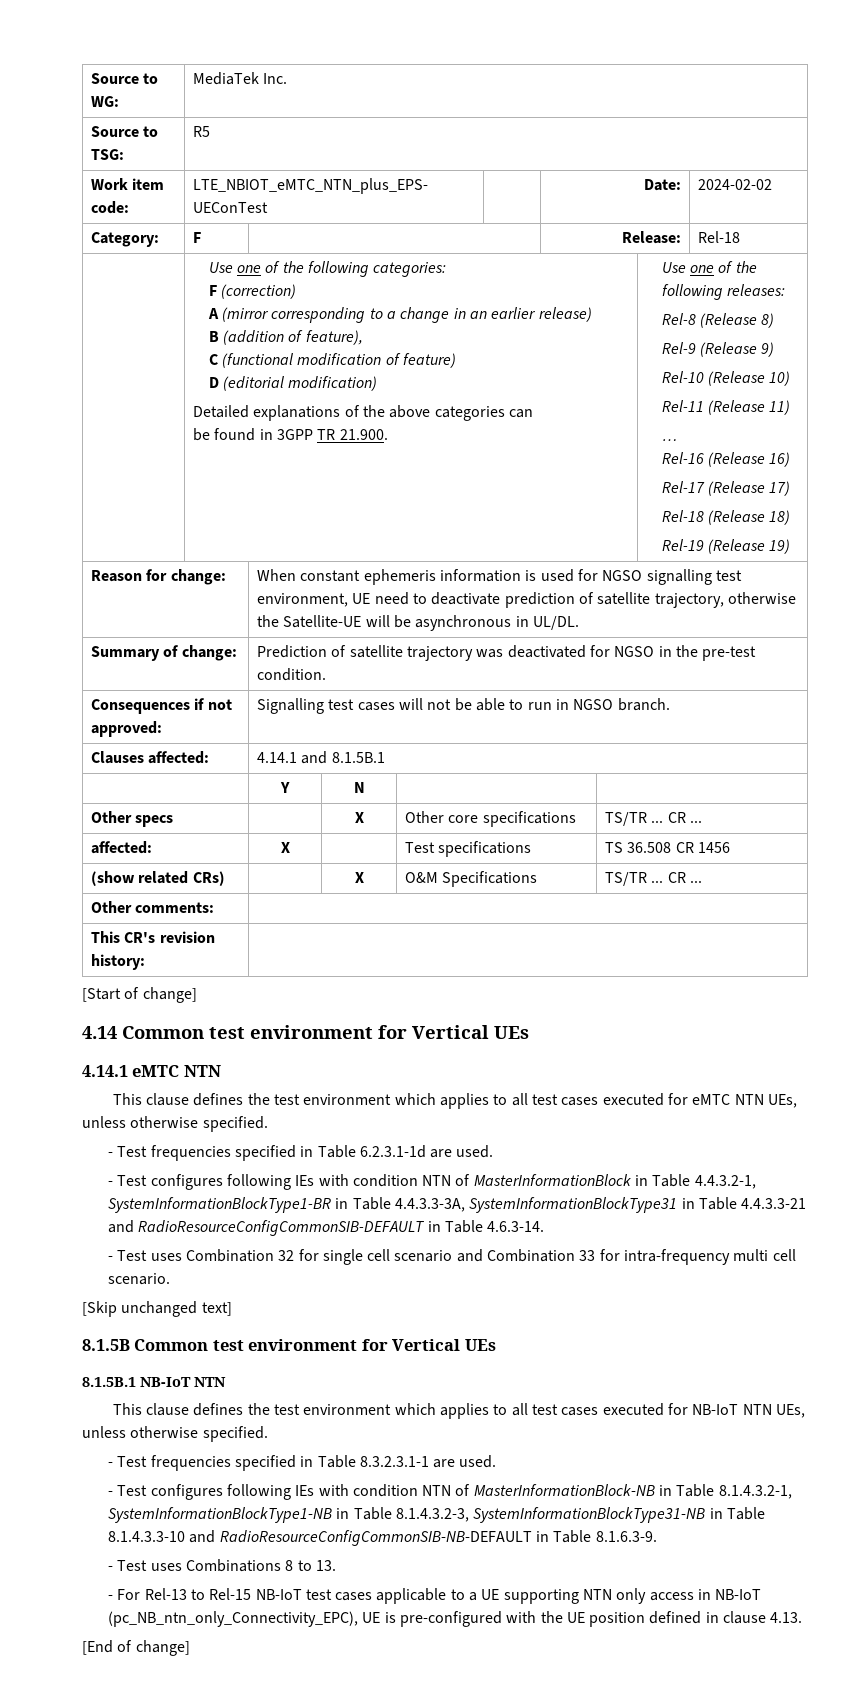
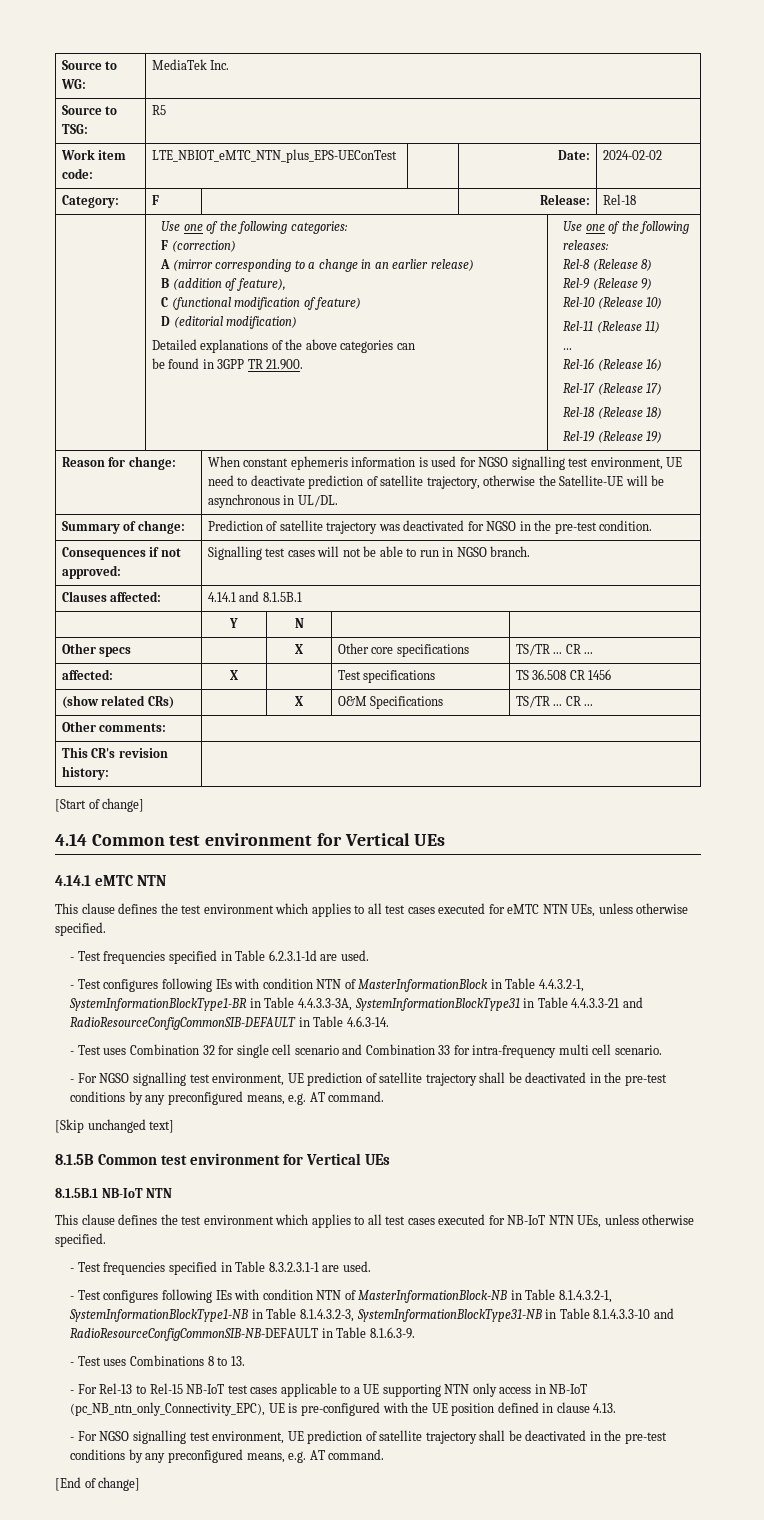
(170, 1279) none -> [70,1072,667,1086] [70,1091,385,1105] // - For NGSO signalling test environment, UE prediction of satellite trajectory shall be deactivated in the pre-test conditions by any preconfigured means, e.g. AT command.
(803, 1617) none -> [70,1430,667,1444] [70,1449,385,1463] // - For NGSO signalling test environment, UE prediction of satellite trajectory shall be deactivated in the pre-test conditions by any preconfigured means, e.g. AT command.

